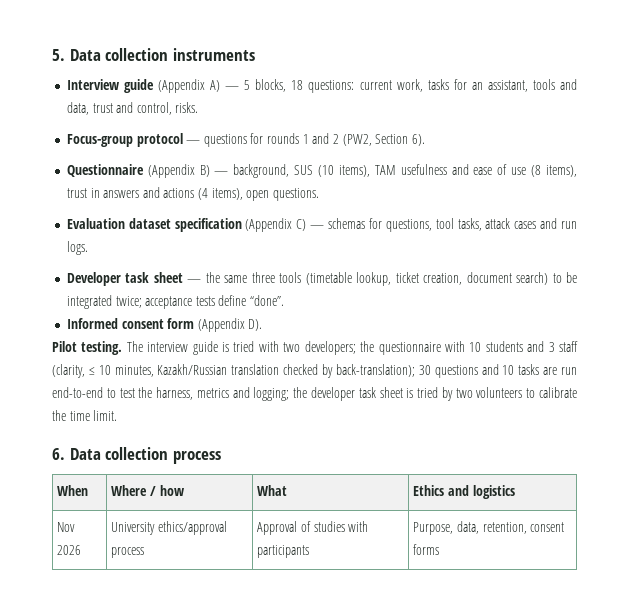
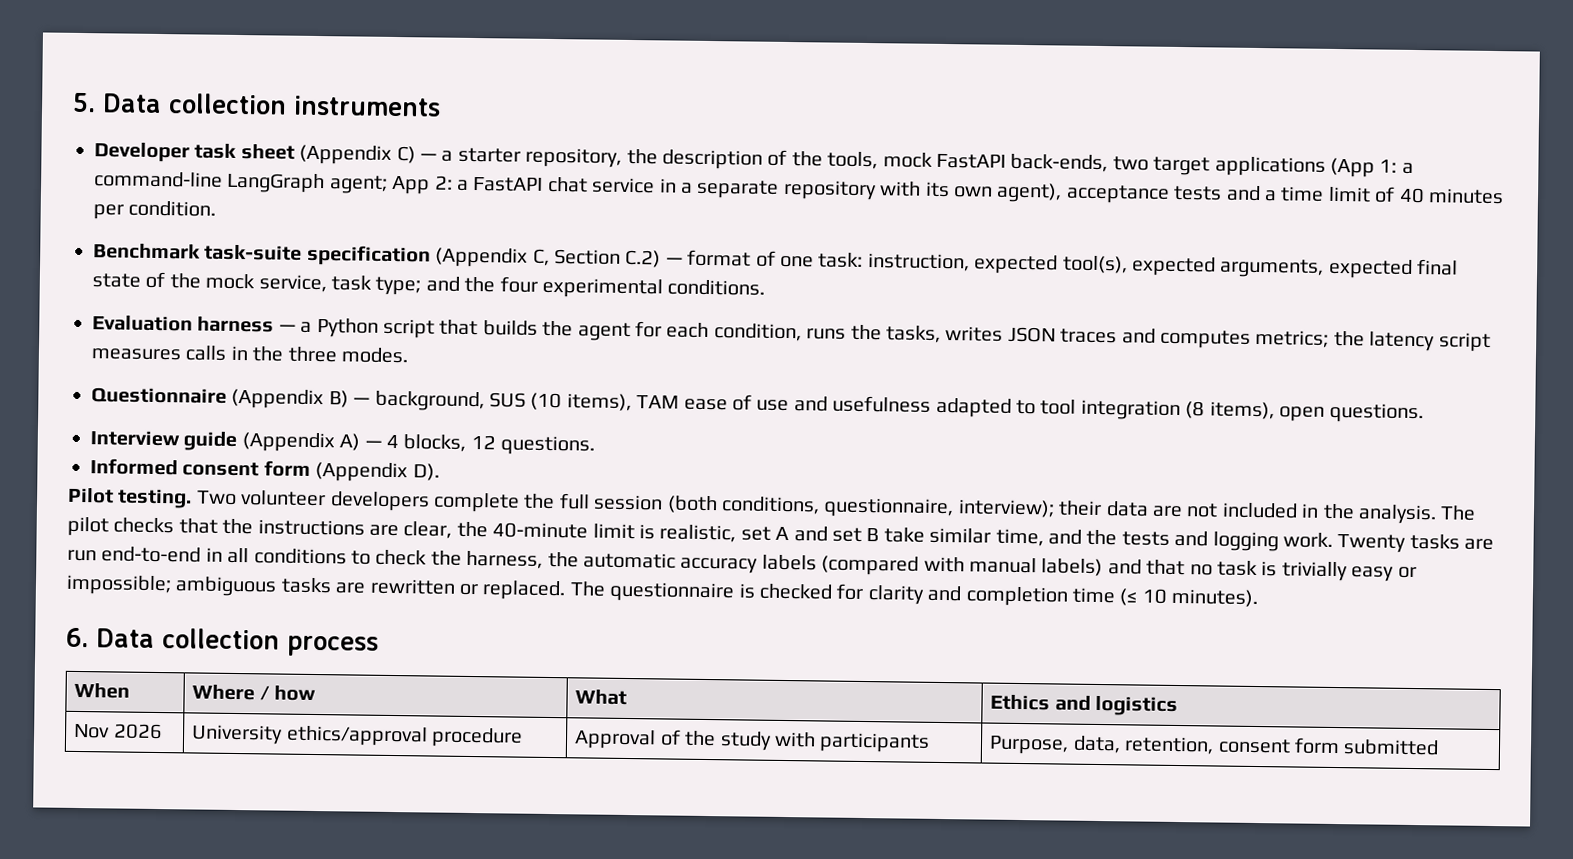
[66,79,577,93] [66,102,199,115] [66,133,425,147] Interview guide (Appendix A) — 5 blocks, 18 questions: current work, tasks for an assistant, tools and data, trust and control, risks. // Focus-group protocol — questions for rounds 1 and 2 (PW2, Section 6). -> [94,142,1414,178] [94,171,1505,205] [93,200,217,220] [93,243,1459,279] [92,271,766,299] [92,315,1491,352] [91,345,409,364] Developer task sheet (Appendix C) — a starter repository, the description of the tools, mock FastAPI back-ends, two target applications (App 1: a command-line LangGraph agent; App 2: a FastAPI chat service in a separate repository with its own agent), acceptance tests and a time limit of 40 minutes per condition. // Benchmark task-suite specification (Appendix C, Section C.2) — format of one task: instruction, expected tool(s), expected arguments, expected final state of the mock service, task type; and the four experimental conditions. // Evaluation harness — a Python script that builds the agent for each condition, runs the tasks, writes JSON traces and computes metrics; the latency script measures calls in the three modes.
[400,164,469,175] usefulness and -> (680, 402) none
[531,165,577,177] [66,187,320,201] [66,218,577,232] [66,241,88,255] [66,272,578,286] [66,295,285,309] (8 items), trust in answers and actions (4 items), open questions. // Evaluation dataset specification (Appendix C) — schemas for questions, tool tasks, attack cases and run logs. // Developer task sheet — the same three tools (timetable lookup, ticket creation, document search) to be integrated twice; acceptance tests define “done”. -> [793,395,1425,424] [90,430,596,456] and usefulness adapted to tool integration (8 items), open questions. // Interview guide (Appendix A) — 4 blocks, 12 questions.
[126,341,579,355] [52,364,578,378] [52,387,577,401] [52,410,118,421] The interview guide is tried with two developers; the questionnaire with 10 students and 3 staff (clarity, ≤ 10 minutes, Kazakh/Russian translation checked by back-translation); 30 questions and 10 tasks are run end-to-end to test the harness, metrics and logging; the developer task sheet is tried by two volunteers to calibrate the time limit. -> [195,490,1477,525] [67,516,1495,553] [67,546,1417,582] [66,574,1259,608] Two volunteer developers complete the full session (both conditions, questionnaire, interview); their data are not included in the analysis. The pilot checks that the instructions are clear, the 40-minute limit is realistic, set A and set B take similar time, and the tests and logging work. Twenty tasks are run end-to-end in all conditions to check the harness, the automatic accuracy labels (compared with manual labels) and that no task is trivially easy or impossible; ambiguous tasks are rewritten or replaced. The questionnaire is checked for clarity and completion time (≤ 10 minutes).
[111,547,145,558] process -> [431,727,524,748] procedure
[313,521,345,532] studies -> [684,730,772,751] the study
[413,544,440,555] forms -> [1293,737,1440,756] form submitted

